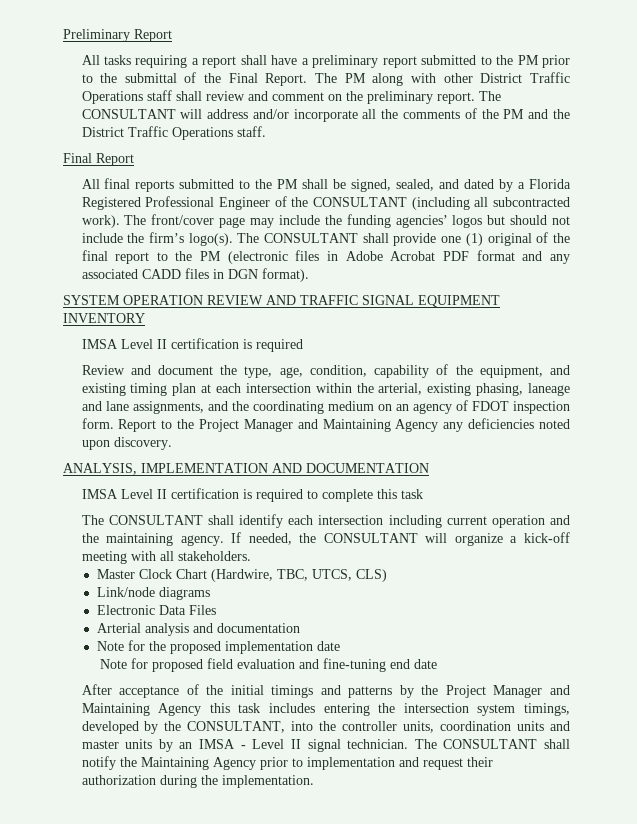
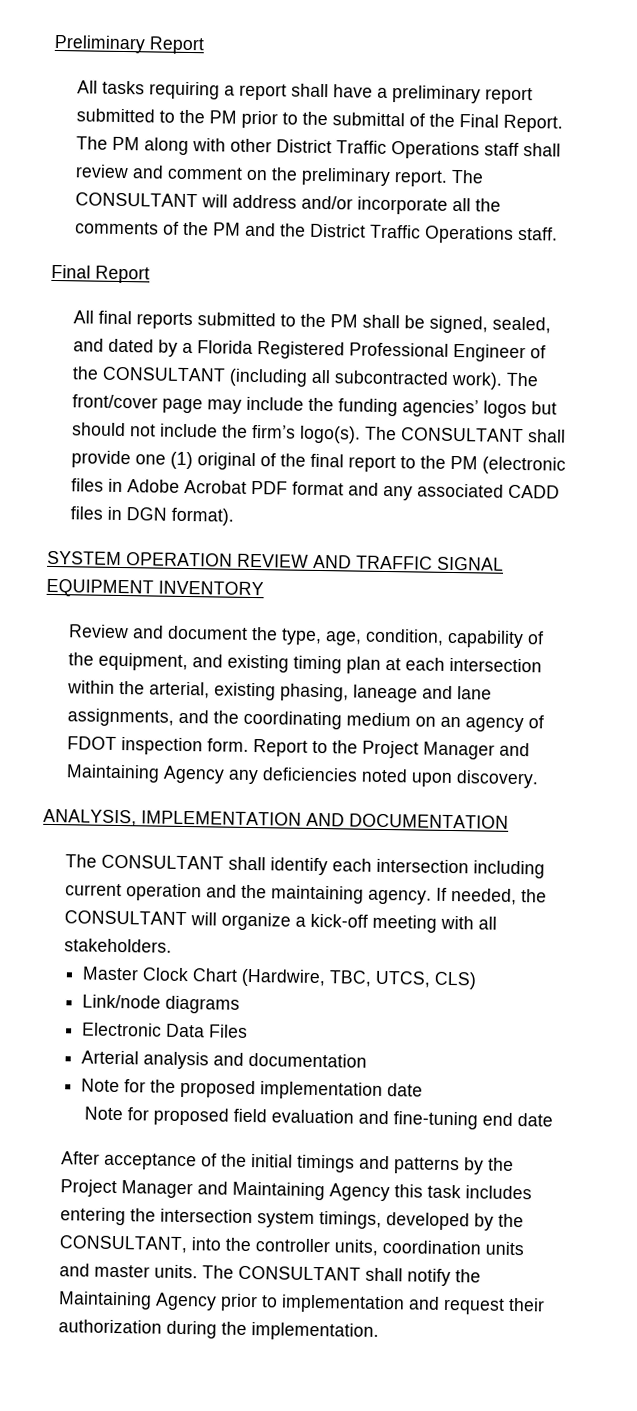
[81,338,303,352] // IMSA Level II certification is required -> (264, 588) none
[81,488,423,502] // IMSA Level II certification is required to complete this task -> (509, 821) none
[125,739,409,752] units by an IMSA - Level II signal technician. -> [153,1264,198,1279] units.

